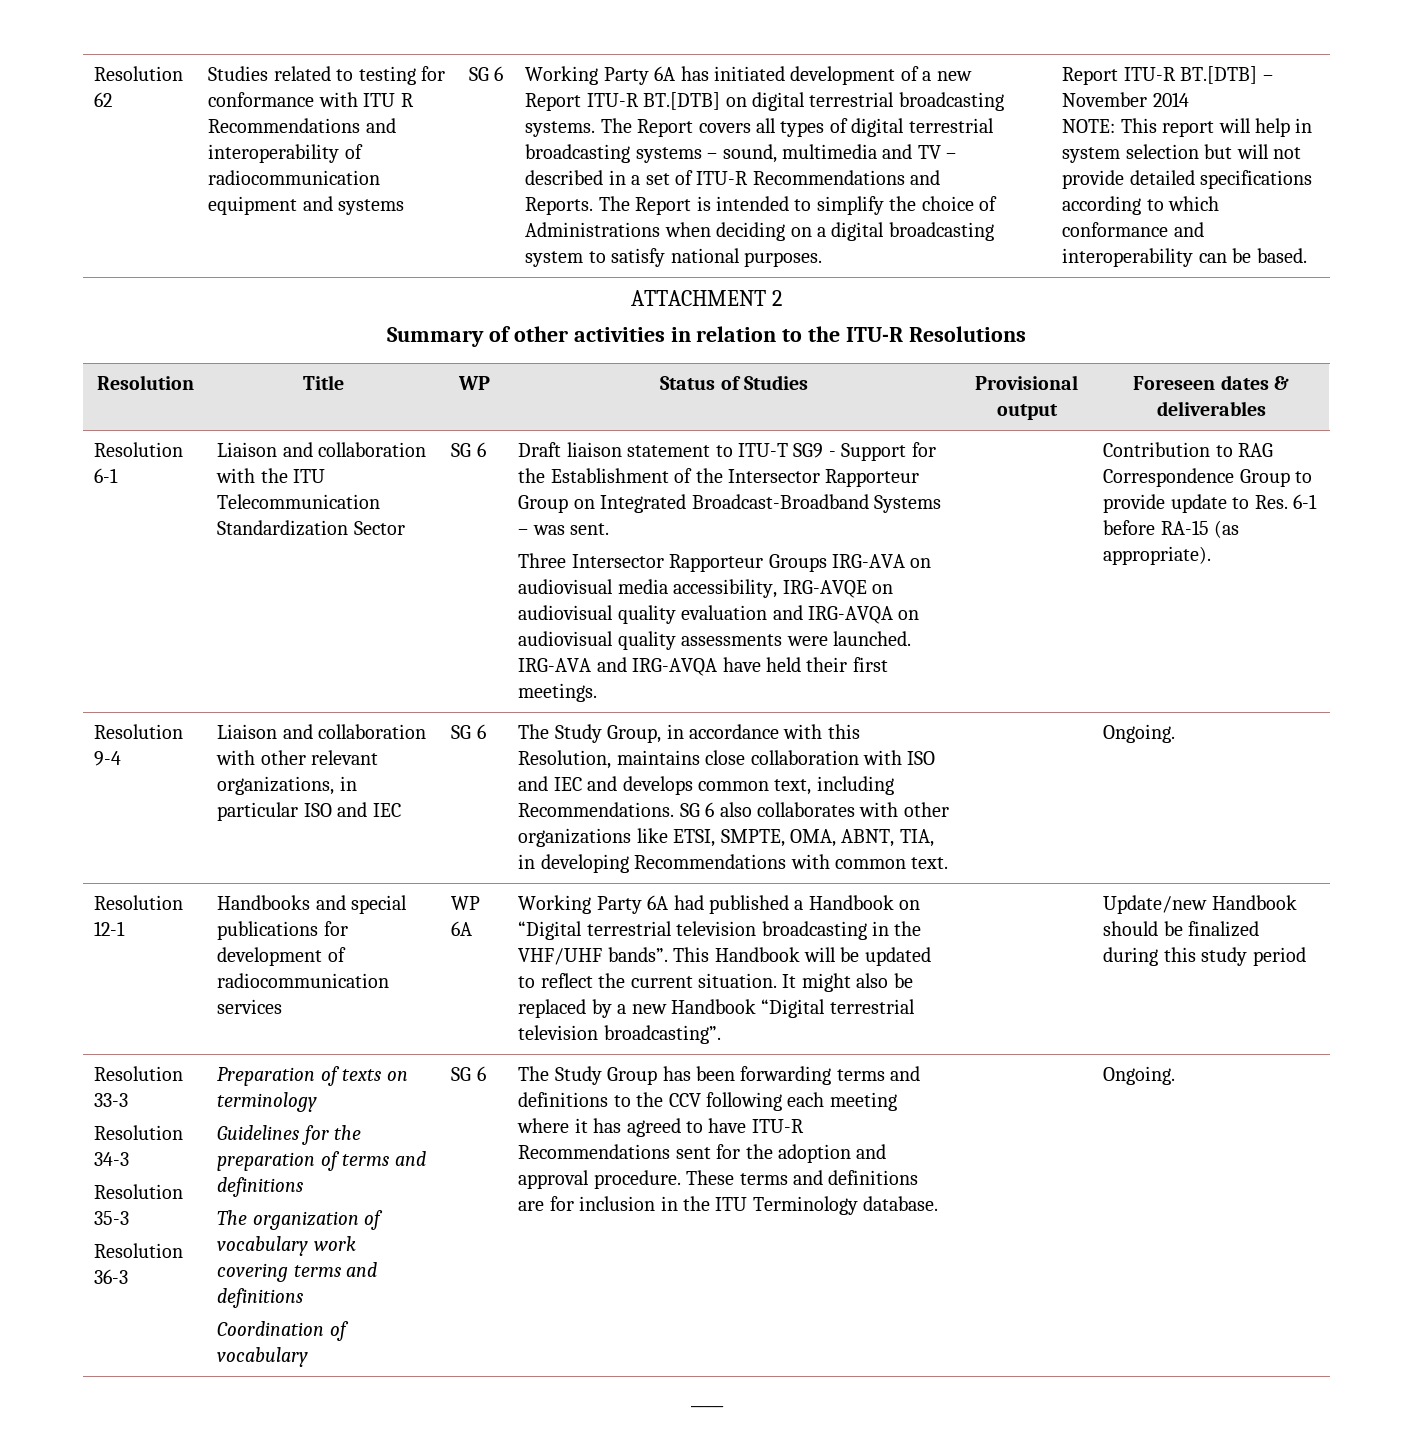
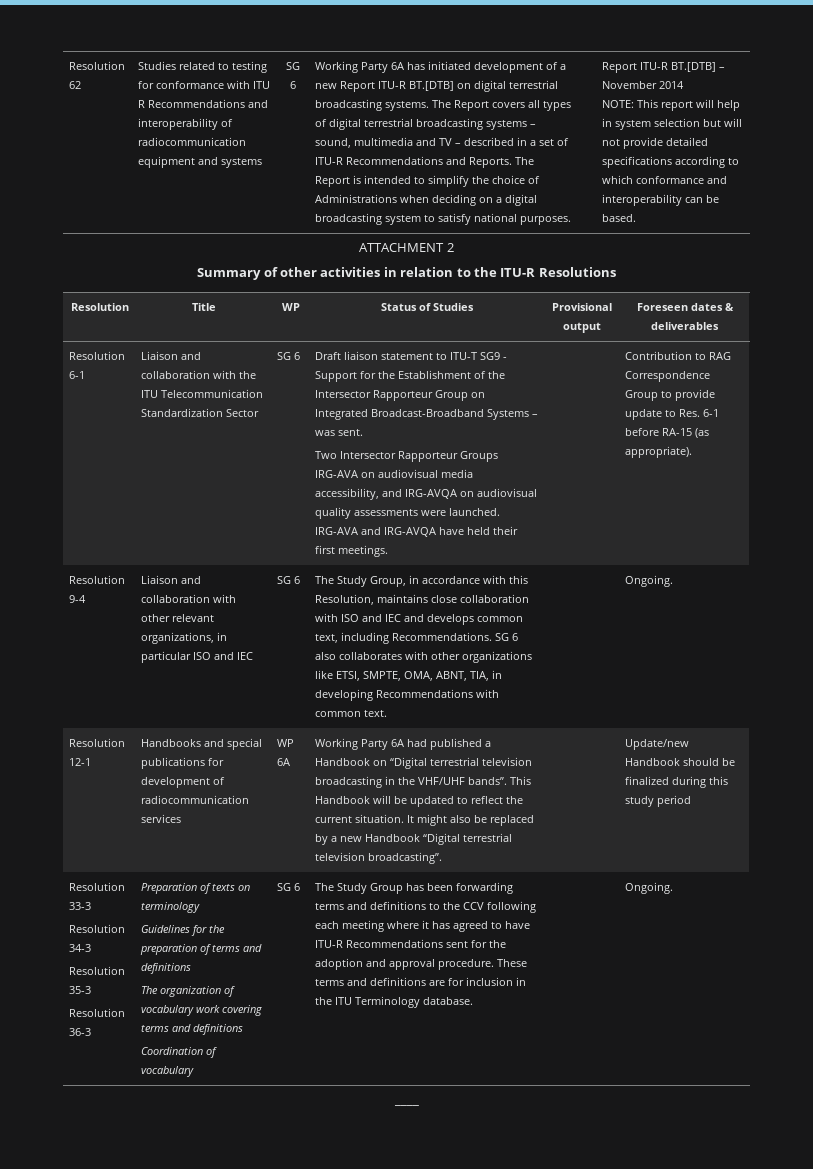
[518,553,567,568] Three -> [315,451,338,459] Two
[782,580,894,598] [518,605,768,624] IRG-AVQE on audiovisual quality evaluation -> (380, 494) none

